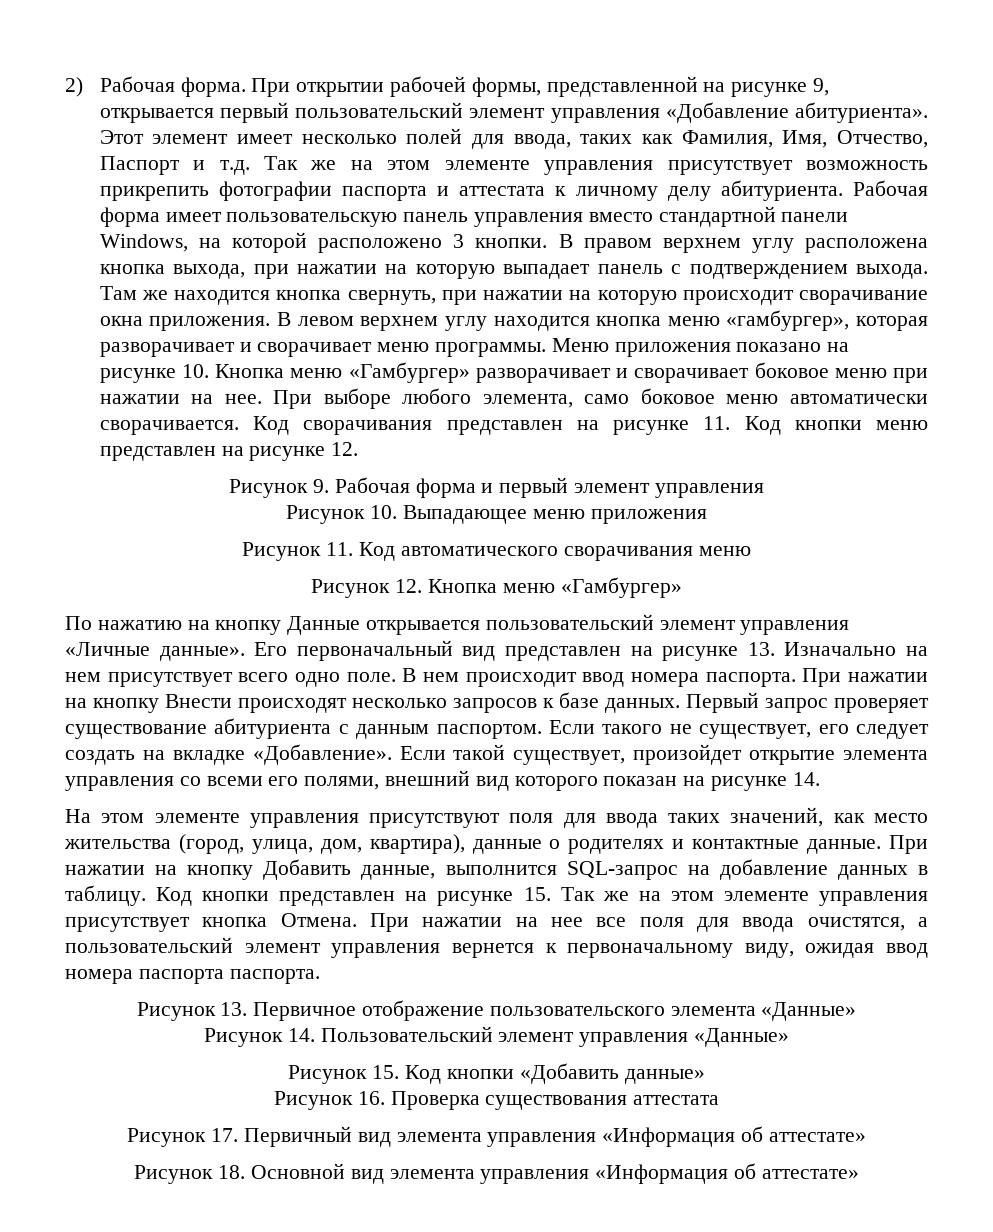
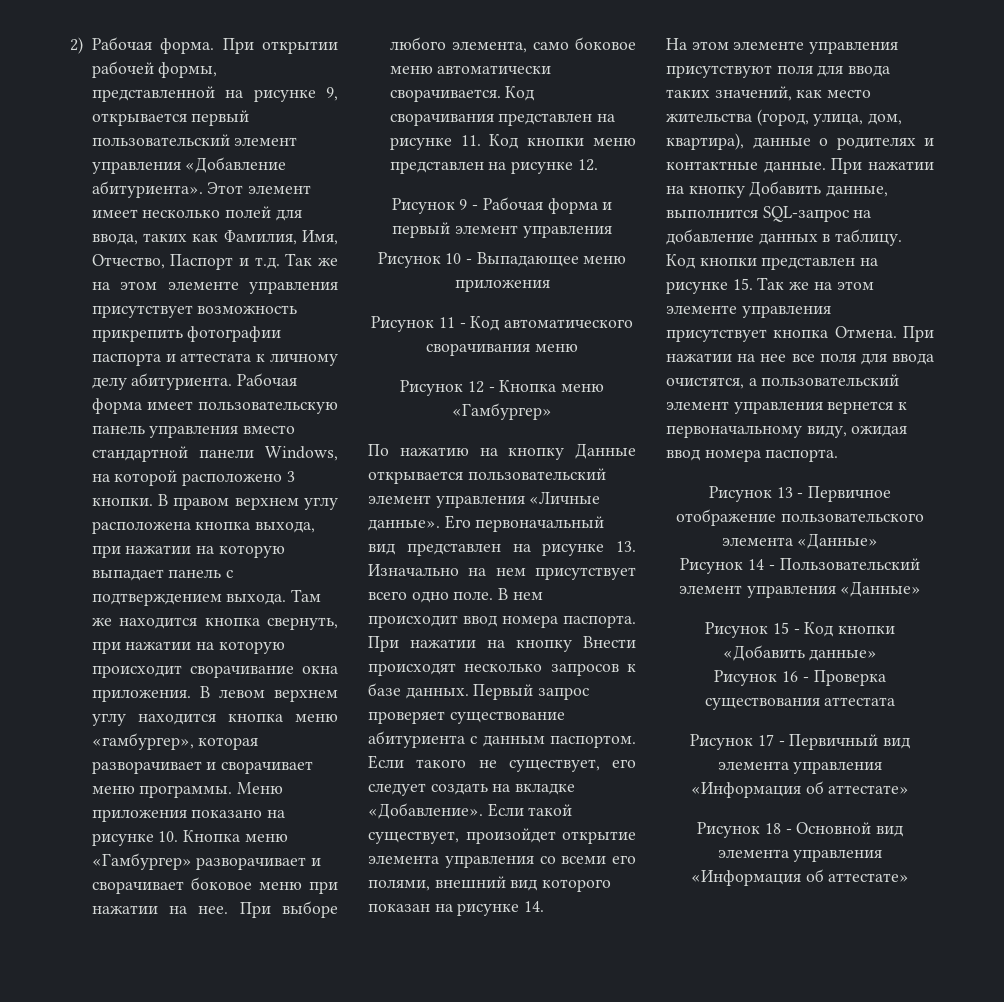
[312,479,329,493] 9. -> [459,199,479,210] 9 -
[370,505,398,519] 10. -> [445,253,472,264] 10 -
[326,542,354,556] 11. -> [438,317,466,328] 11 -
[395,579,423,593] 12. -> [467,381,495,393] 12 -
[138,969,224,984] паспорта -> (761, 455) none
[220,1002,248,1016] 13. -> [776,487,804,498] 13 -
[287,1028,315,1042] 14. -> [748,559,775,570] 14 -
[372,1065,400,1079] 15. -> [772,622,800,634] 15 -
[357,1091,385,1105] 16. -> [782,671,809,682] 16 -
[211,1128,239,1142] 17. -> [757,734,785,746] 17 -
[218,1165,246,1179] 18. -> [764,823,792,834] 18 -

